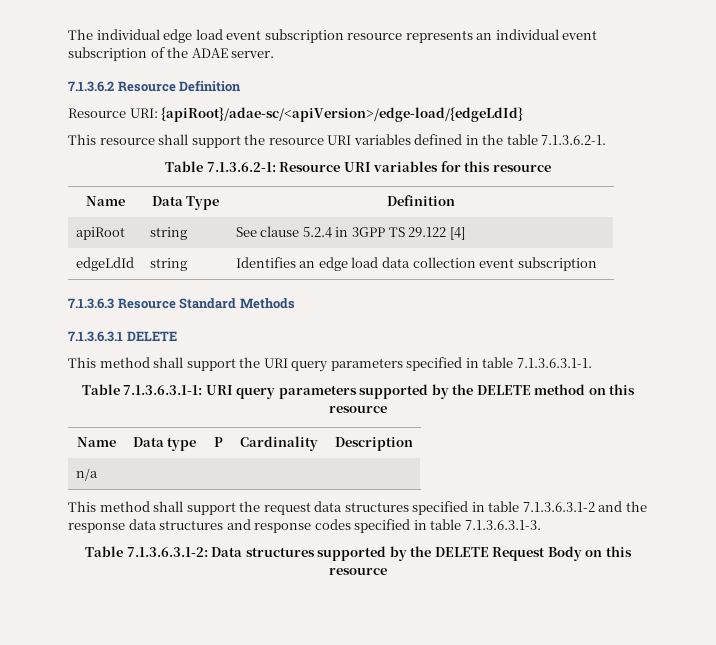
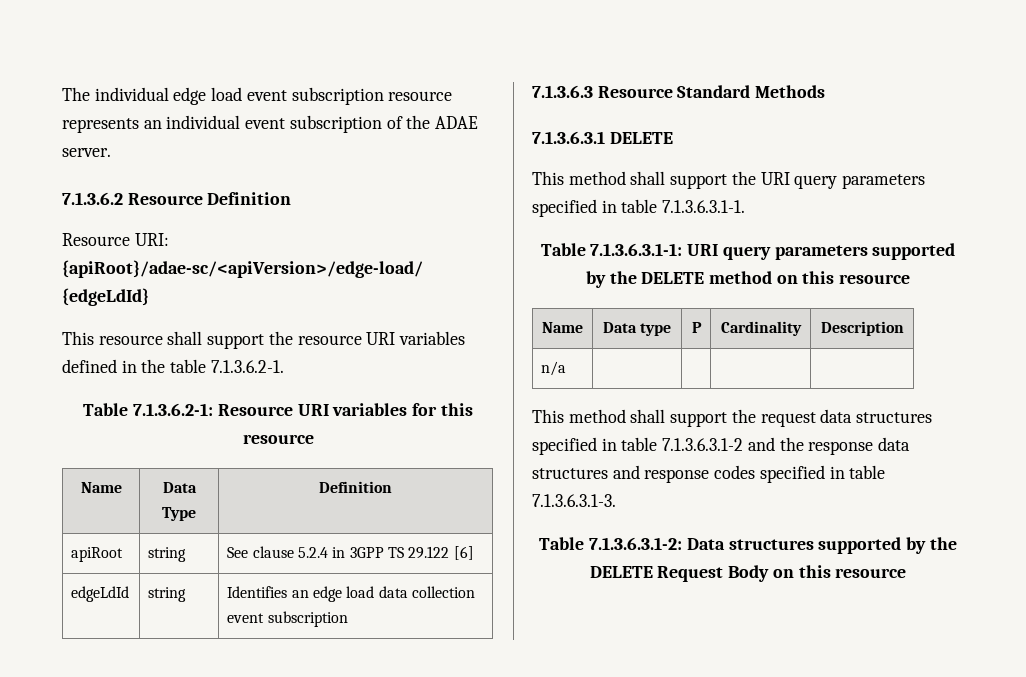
[449,227,465,240] [4] -> [453,546,474,560] [6]

